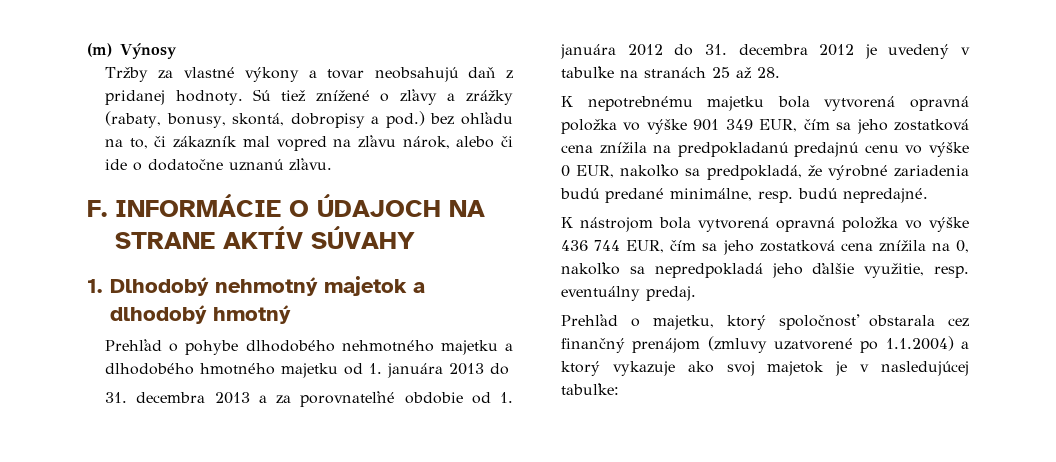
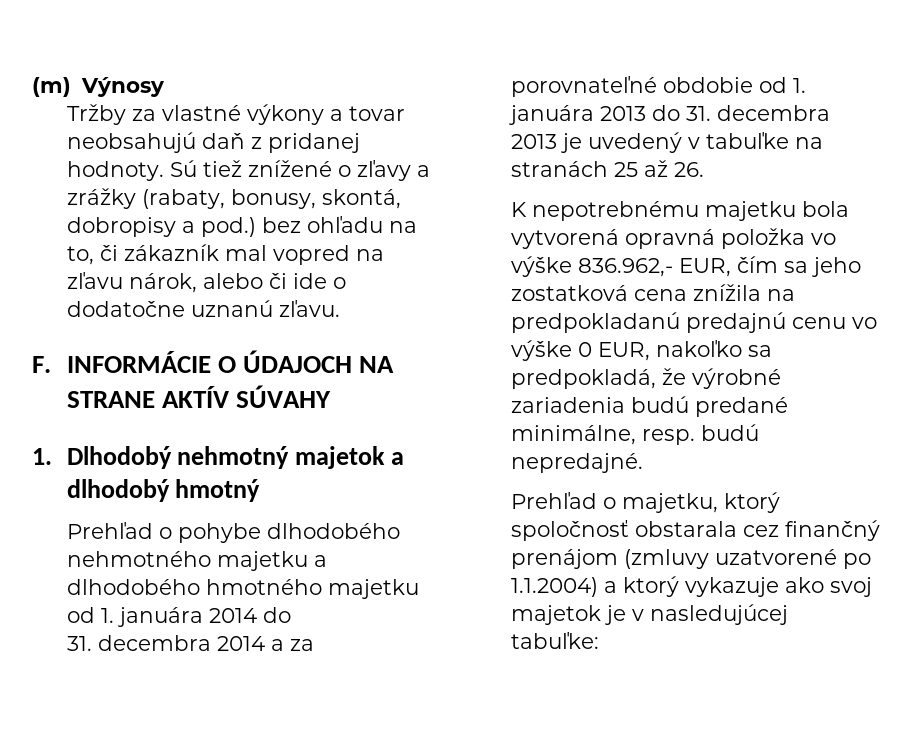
[449,363,485,375] 2013 -> [208,608,257,623] 2014
[214,392,250,404] 2013 -> [216,636,265,651] 2014
[627,44,663,56] 2012 -> [599,106,646,121] 2013
[819,44,855,56] 2012 -> [510,134,557,149] 2013
[757,67,781,78] 28. -> [673,162,704,177] 26.
[693,119,753,131] 901 349 -> [577,258,673,277] 836.962,-
[561,217,969,232] [561,240,969,255] [561,262,969,278] [561,286,697,301] // K nástrojom bola vytvorená opravná položka vo výške 436 744 EUR, čím sa jeho zostatková cena znížila na 0, nakoľko sa nepredpokladá jeho ďalšie využitie, resp. eventuálny predaj. -> (643, 463) none

